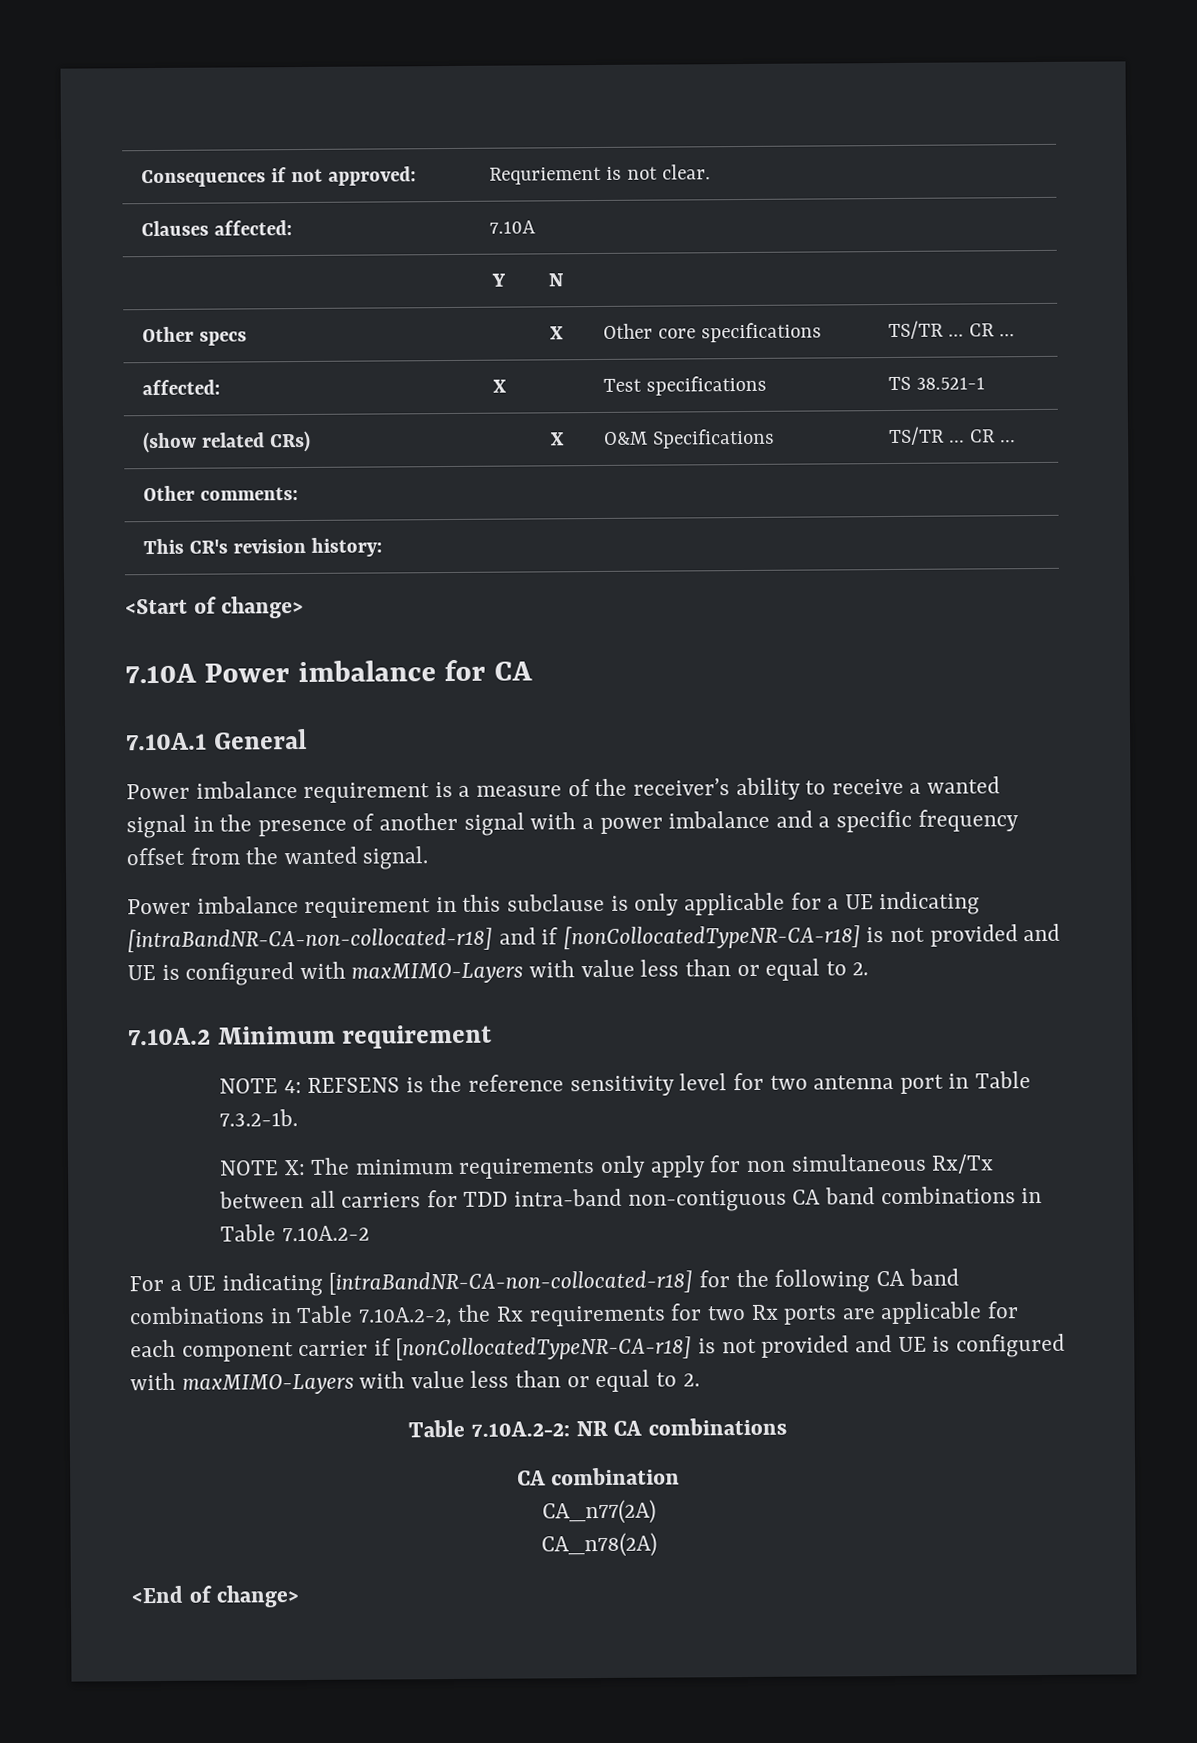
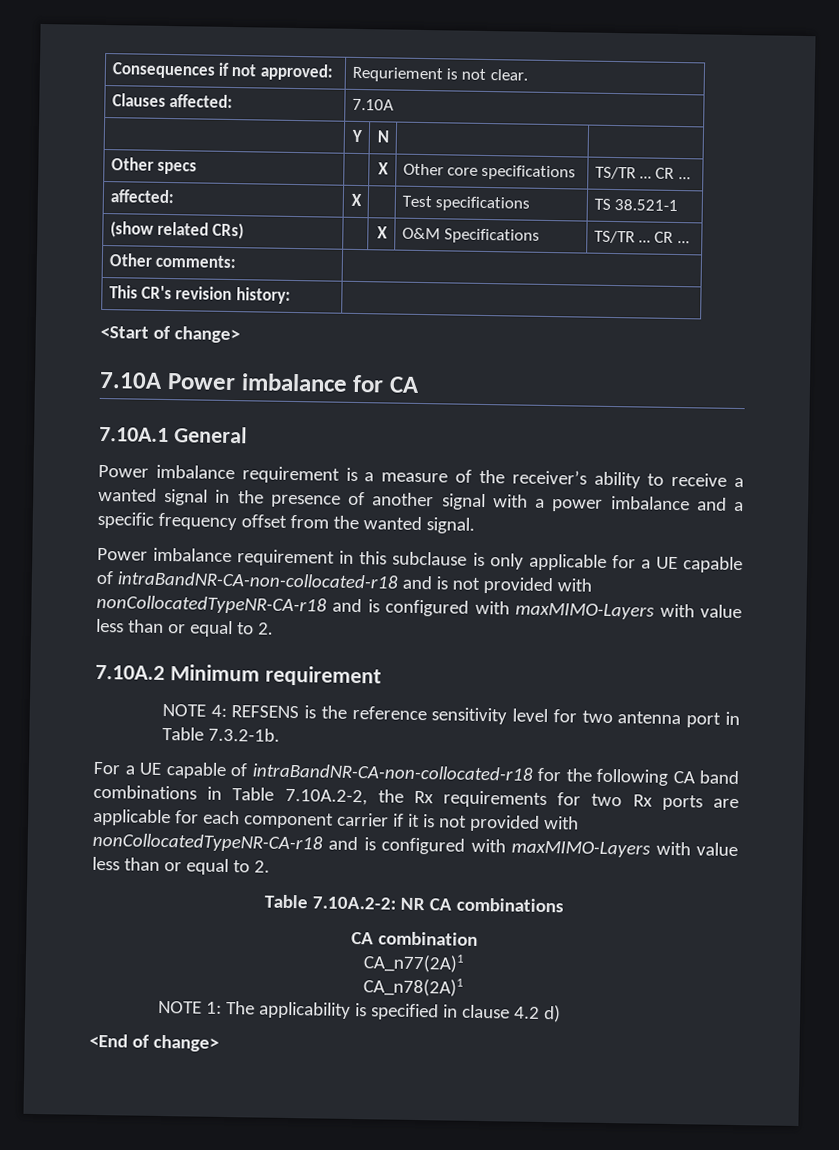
[879,891,981,916] [127,923,1061,953] [127,965,156,981] indicating [intraBandNR-CA-non-collocated-r18] and if [nonCollocatedTypeNR-CA-r18] is not provided and UE -> [683,556,743,574] [96,570,592,595] [96,594,363,615] capable of intraBandNR-CA-non-collocated-r18 and is not provided with nonCollocatedTypeNR-CA-r18 and
[218,1153,995,1179] [218,1186,1043,1212] [219,1224,370,1242] // NOTE X: The minimum requirements only apply for non simultaneous Rx/Tx between all carriers for TDD intra-band non-contiguous CA band combinations in Table 7.10A.2-2 -> (280, 734) none
[221,1270,694,1297] indicating [intraBandNR-CA-non-collocated-r18] -> [165,762,533,781] capable of intraBandNR-CA-non-collocated-r18
[395,1335,927,1361] [nonCollocatedTypeNR-CA-r18] is not provided and UE -> [407,813,579,832] [92,832,359,853] it is not provided with nonCollocatedTypeNR-CA-r18 and
[541,1499,656,1525] [540,1532,657,1558] CA_n77(2A) // CA_n78(2A) -> [362,953,465,973] [362,977,464,997] [157,1000,561,1023] CA_n77(2A)1 // CA_n78(2A)1 // NOTE 1: The applicability is specified in clause 4.2 d)

